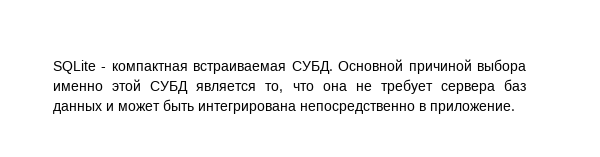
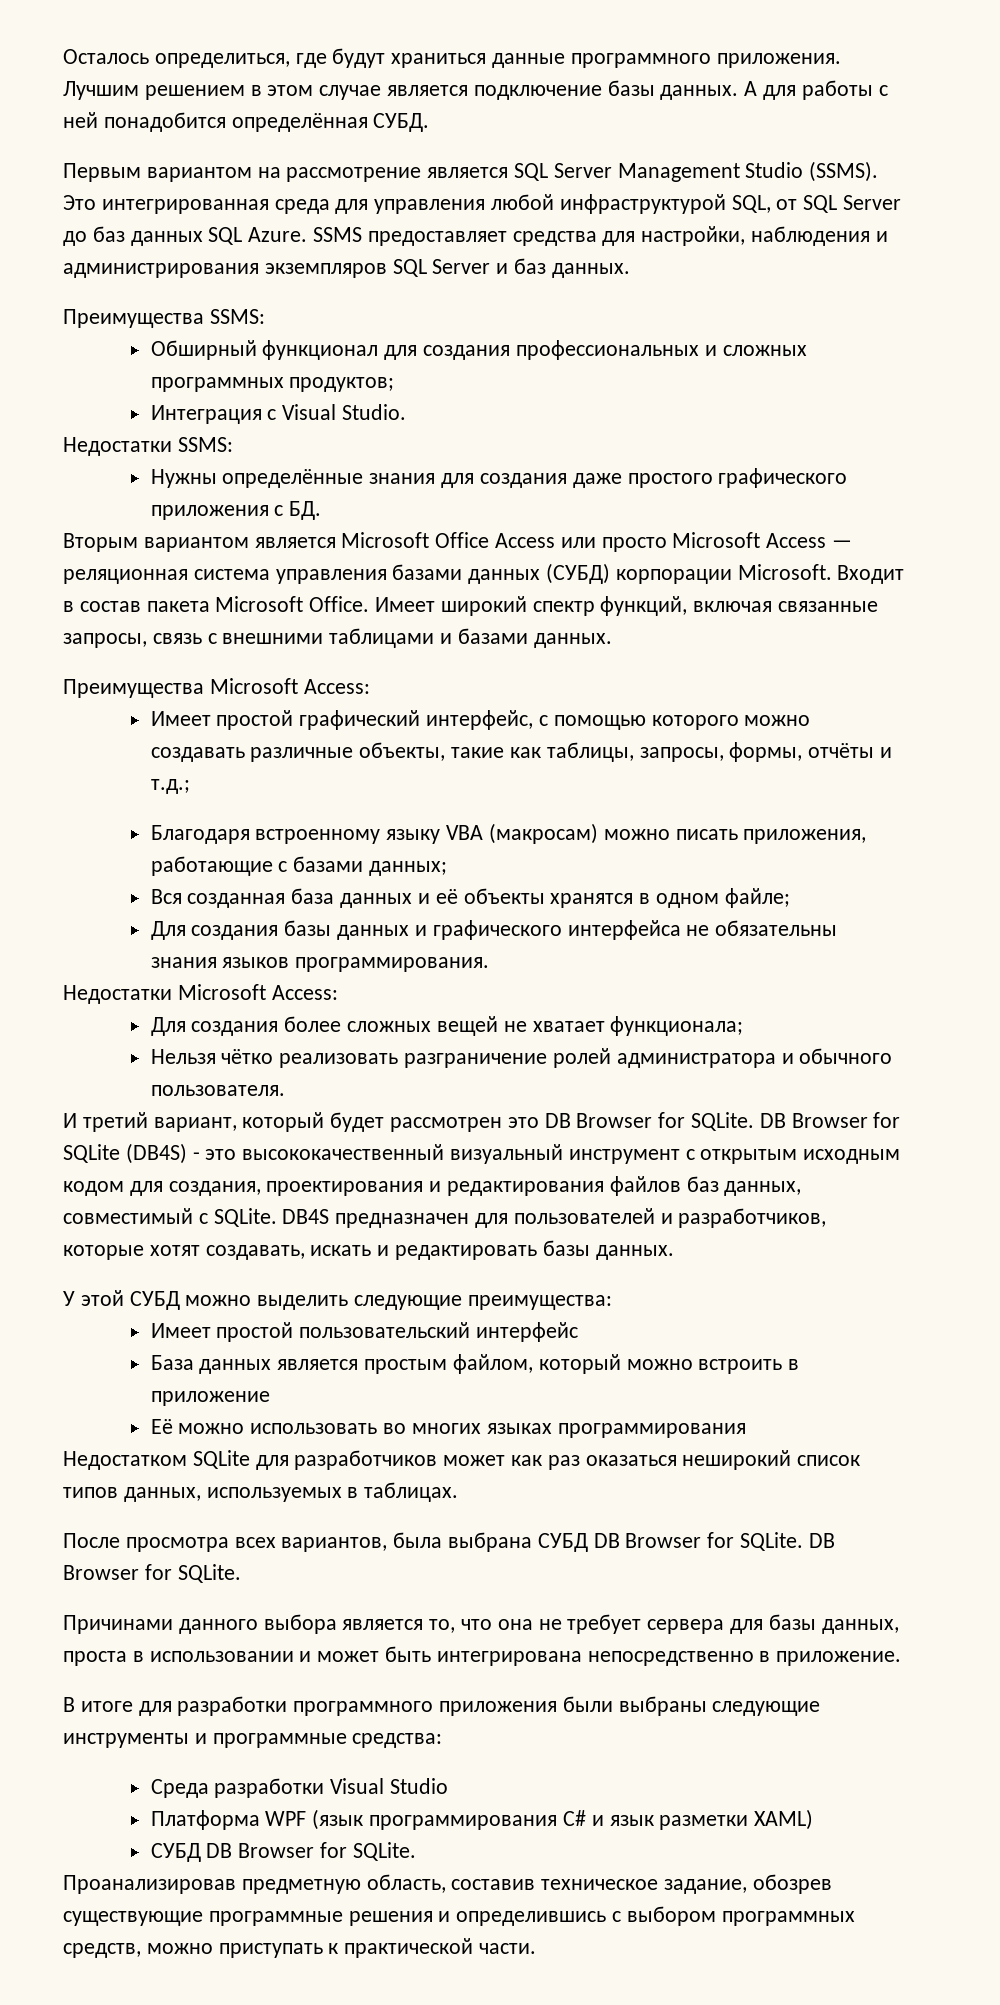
[53,59,526,74] [53,79,189,94] SQLite - компактная встраиваемая СУБД. Основной причиной выбора именно этой СУБД -> [63,48,841,68] [63,80,888,100] [63,112,430,132] [63,161,879,182] [63,194,902,214] [63,226,888,246] [63,258,630,278] [63,309,265,328] [150,340,807,360] [150,377,395,392] [150,404,407,424] [63,437,233,456] [150,468,848,488] [150,501,322,520] [63,532,853,552] [63,563,905,584] [63,596,879,616] [63,628,612,648] [63,678,370,698] [150,710,811,730] [150,742,892,762] [150,779,190,794] [150,823,867,844] [150,856,448,876] [150,888,790,908] [150,920,838,940] [150,957,490,972] [63,984,338,1004] [150,1016,744,1036] [150,1048,893,1068] [150,1085,285,1096] [63,1112,901,1132] [63,1143,901,1164] [63,1176,802,1196] [63,1208,827,1228] [63,1240,674,1260] [63,1290,612,1310] [150,1322,579,1342] [150,1354,800,1374] [150,1391,270,1406] [150,1419,746,1438] [63,1450,861,1470] [63,1482,459,1502] [63,1532,835,1552] [63,1564,241,1583] [63,1614,337,1634] Осталось определиться, где будут храниться данные программного приложения. Лучшим решением в этом случае является подключение базы данных. А для работы с ней понадобится определённая СУБД. // Первым вариантом на рассмотрение является SQL Server Management Studio (SSMS). Это интегрированная среда для управления любой инфраструктурой SQL, от SQL Server до баз данных SQL Azure. SSMS предоставляет средства для настройки, наблюдения и администрирования экземпляров SQL Server и баз данных. // Преимущества SSMS: // Обширный функционал для создания профессиональных и сложных программных продуктов; // Интеграция с Visual Studio. // Недостатки SSMS: // Нужны определённые знания для создания даже простого графического приложения с БД. // Вторым вариантом является Microsoft Office Access или просто Microsoft Access — реляционная система управления базами данных (СУБД) корпорации Microsoft. Входит в состав пакета Microsoft Office. Имеет широкий спектр функций, включая связанные запросы, связь с внешними таблицами и базами данных. // Преимущества Microsoft Access: // Имеет простой графический интерфейс, с помощью которого можно создавать различные объекты, такие как таблицы, запросы, формы, отчёты и т.д.; // Благодаря встроенному языку VBA (макросам) можно писать приложения, работающие с базами данных; // Вся созданная база данных и её объекты хранятся в одном файле; // Для создания базы данных и графического интерфейса не обязательны знания языков программирования. // Недостатки Microsoft Access: // Для создания более сложных вещей не хватает функционала; // Нельзя чётко реализовать разграничение ролей администратора и обычного пользователя. // И третий вариант, который будет рассмотрен это DB Browser for SQLite. DB Browser for SQLite (DB4S) - это высококачественный визуальный инструмент с открытым исходным кодом для создания, проектирования и редактирования файлов баз данных, совместимый с SQLite. DB4S предназначен для пользователей и разработчиков, которые хотят создавать, искать и редактировать базы данных. // У этой СУБД можно выделить следующие преимущества: // Имеет простой пользовательский интерфейс // База данных является простым файлом, который можно встроить в приложение // Её можно использовать во многих языках программирования // Недостатком SQLite для разработчиков может как раз оказаться неширокий список типов данных, используемых в таблицах. // После просмотра всех вариантов, была выбрана СУБД DB Browser for SQLite. DB Browser for SQLite. // Причинами данного выбора
[504,79,527,91] [53,103,102,114] баз данных -> [730,1614,899,1634] [63,1651,294,1666] для базы данных, проста в использовании
(515, 108) none -> [63,1696,821,1716] [63,1733,443,1748] [150,1778,449,1798] [150,1809,814,1830] [150,1842,416,1862] [63,1874,832,1894] [63,1906,855,1926] [63,1938,537,1958] // В итоге для разработки программного приложения были выбраны следующие инструменты и программные средства: // Среда разработки Visual Studio // Платформа WPF (язык программирования C# и язык разметки XAML) // СУБД DB Browser for SQLite. // Проанализировав предметную область, составив техническое задание, обозрев существующие программные решения и определившись с выбором программных средств, можно приступать к практической части.

